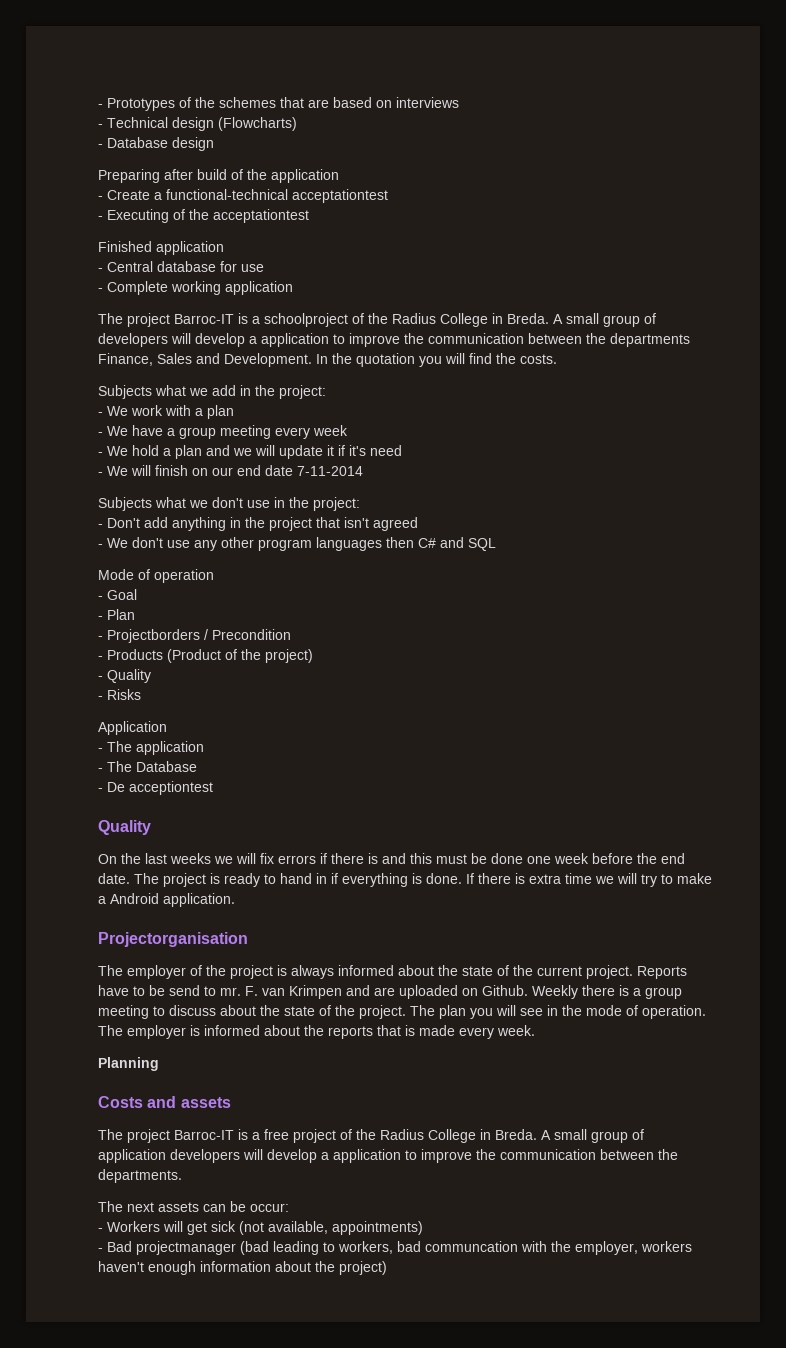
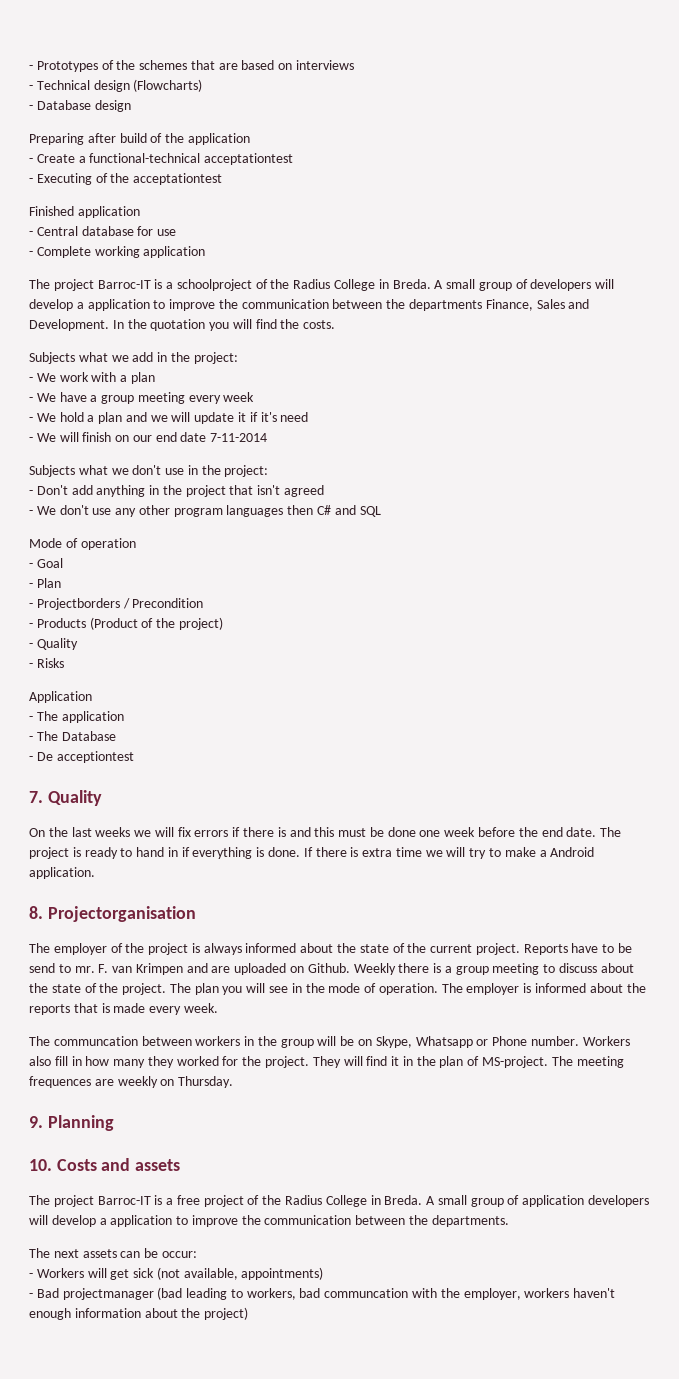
(213, 788) none -> [29,791,43,803] 7.
(235, 900) none -> [29,906,43,919] 8.
(535, 1030) none -> [29,1036,630,1048] [29,1056,624,1068] [29,1076,234,1088] [29,1116,43,1128] The communcation between workers in the group will be on Skype, Whatsapp or Phone number. Workers also fill in how many they worked for the project. They will find it in the plan of MS-project. The meeting frequences are weekly on Thursday. // 9.
(159, 1064) none -> [29,1159,52,1171] 10.

